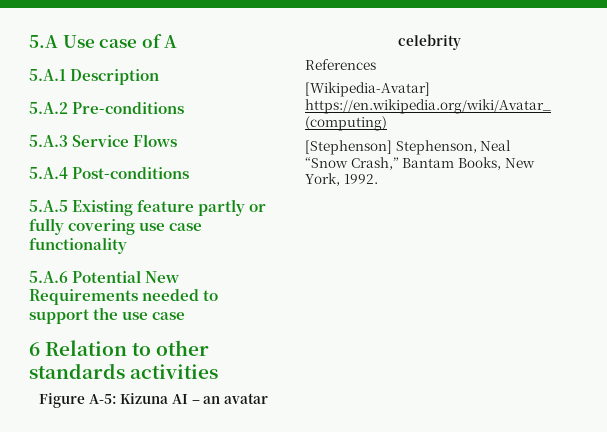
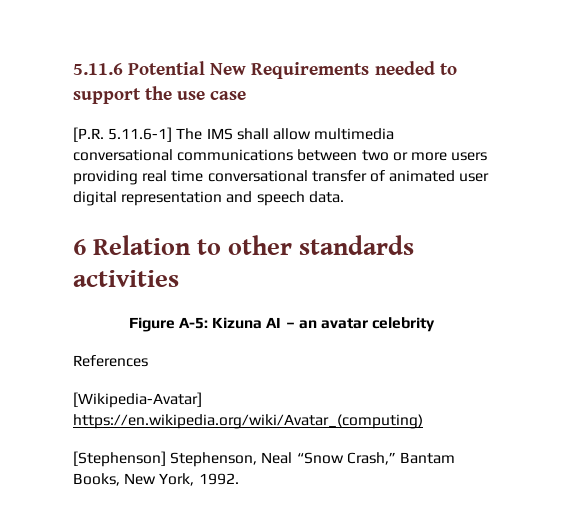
[29,34,178,48] [29,69,160,85] [29,102,185,114] [29,134,178,147] [29,167,190,179] [29,199,267,216] [29,218,203,235] [29,237,127,254] [29,271,68,283] 5.A Use case of A // 5.A.1 Description // 5.A.2 Pre-conditions // 5.A.3 Service Flows // 5.A.4 Post-conditions // 5.A.5 Existing feature partly or fully covering use case functionality // 5.A.6 -> [73,63,123,75] 5.11.6
(186, 316) none -> [73,127,395,142] [73,149,488,161] [73,170,490,185] [73,191,344,206] // [P.R. 5.11.6-1] The IMS shall allow multimedia conversational communications between two or more users providing real time conversational transfer of animated user digital representation and speech data.

